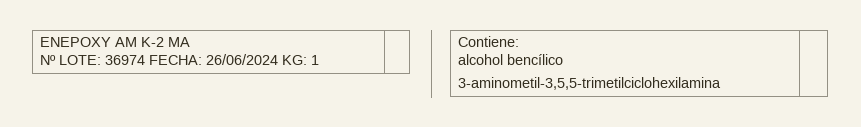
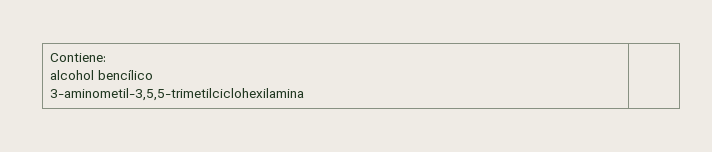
[39,37,190,47] [39,54,319,65] ENEPOXY AM K-2 MA // Nº LOTE: 36974 FECHA: 26/06/2024 KG: 1 | // -> (50, 57) none

